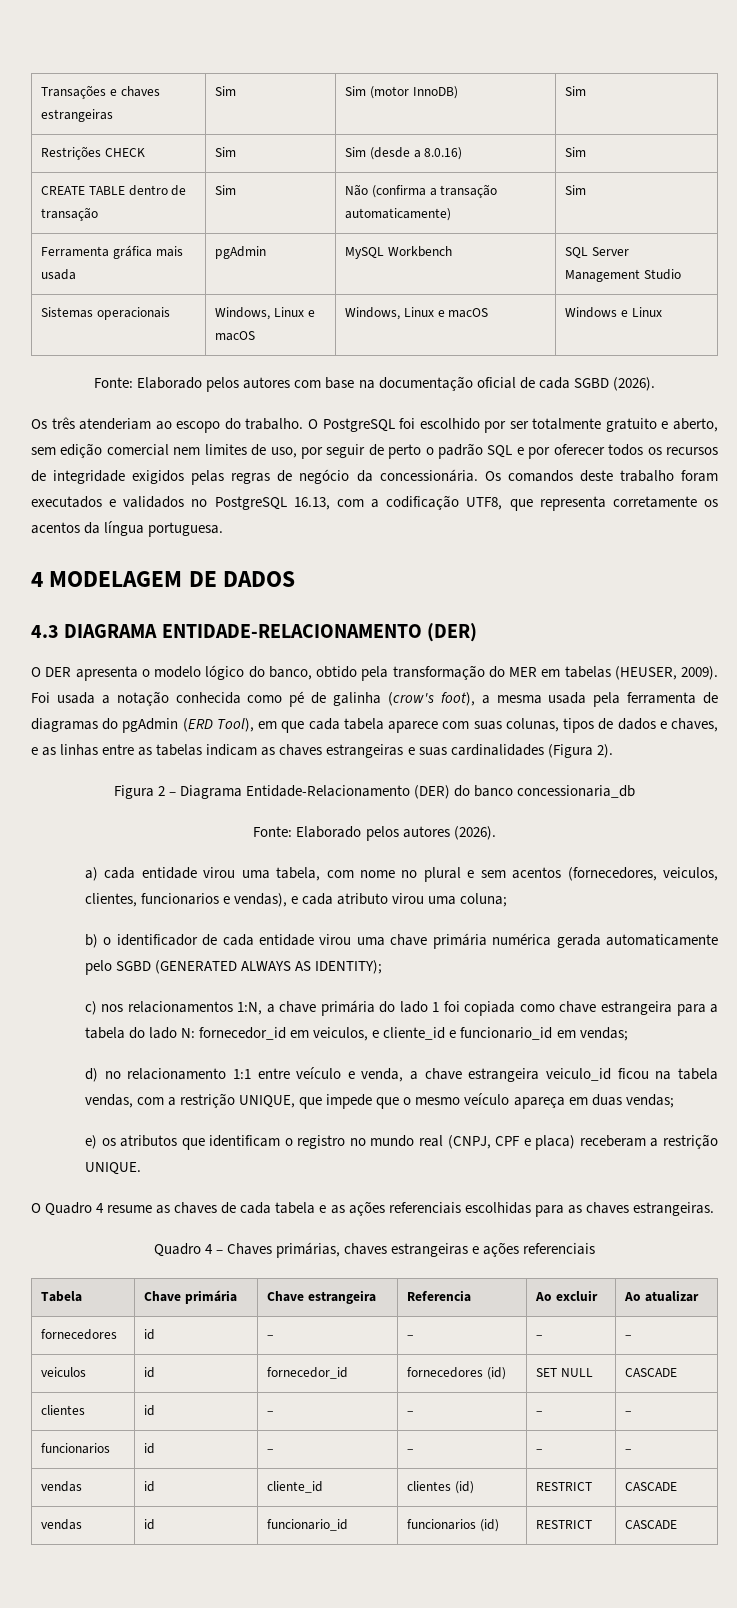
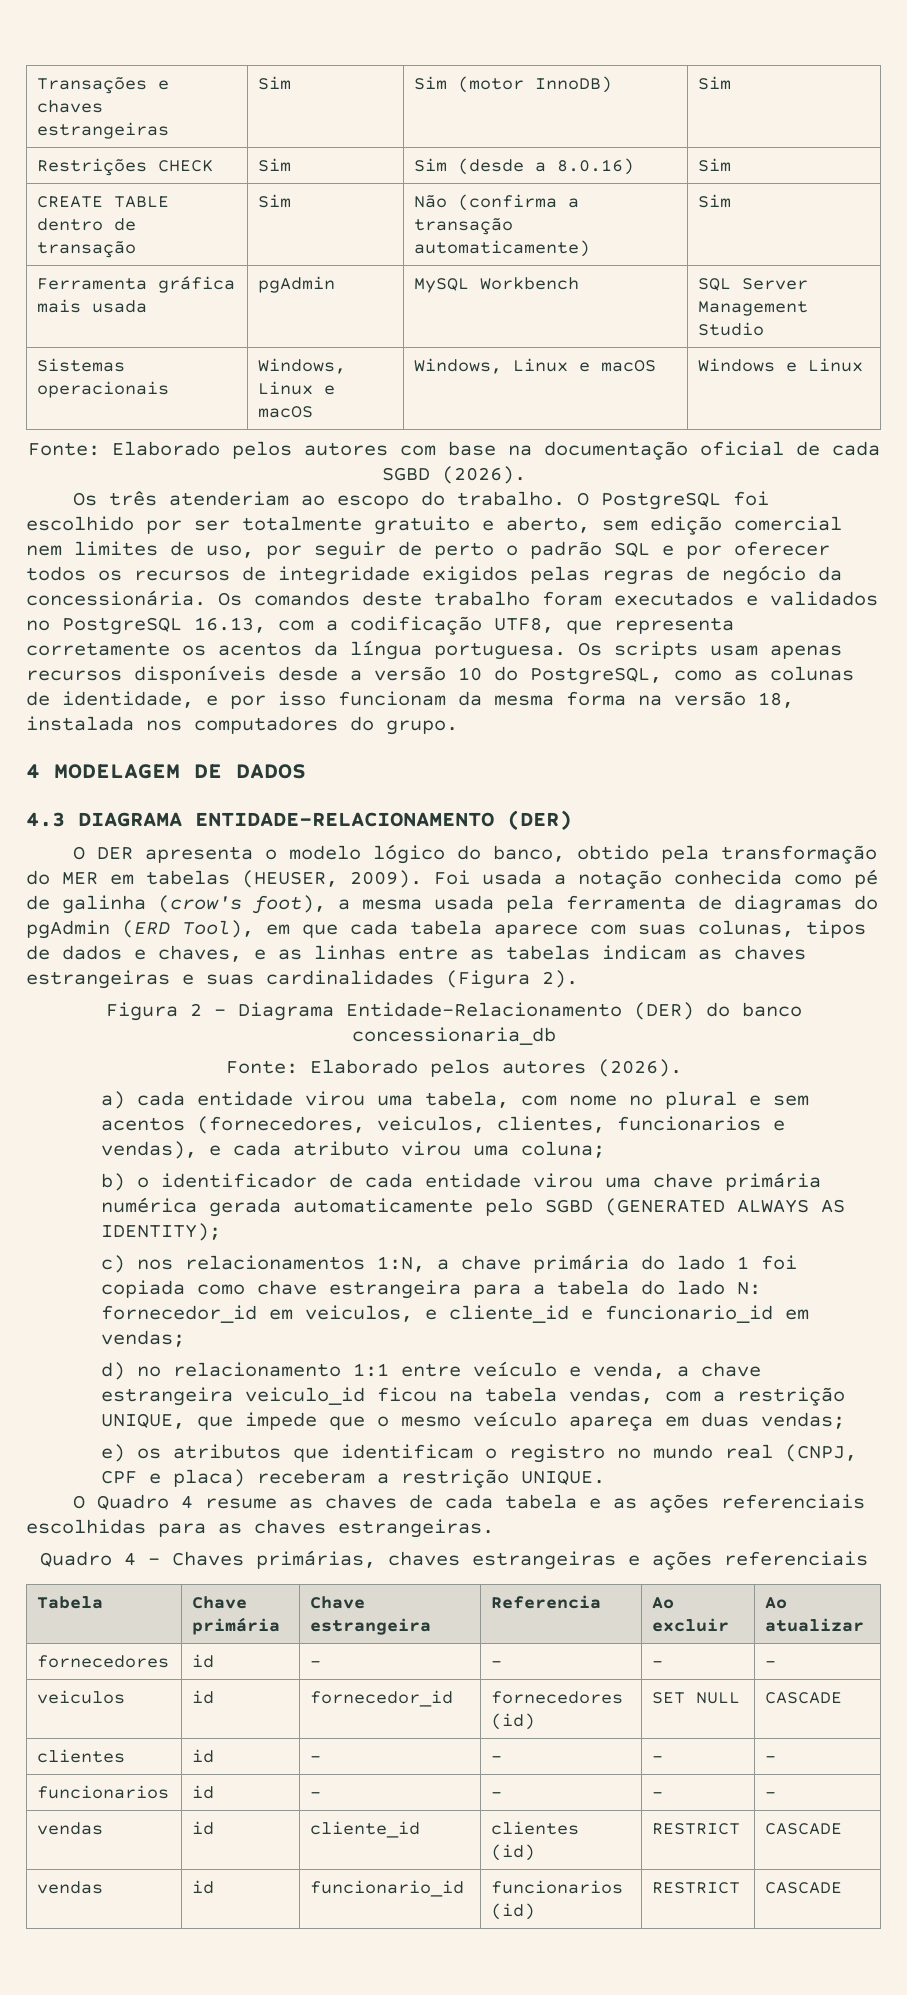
(224, 529) none -> [578,641,842,659] [26,665,854,685] [26,691,794,709] [26,716,458,735] Os scripts usam apenas recursos disponíveis desde a versão 10 do PostgreSQL, como as colunas de identidade, e por isso funcionam da mesma forma na versão 18, instalada nos computadores do grupo.

